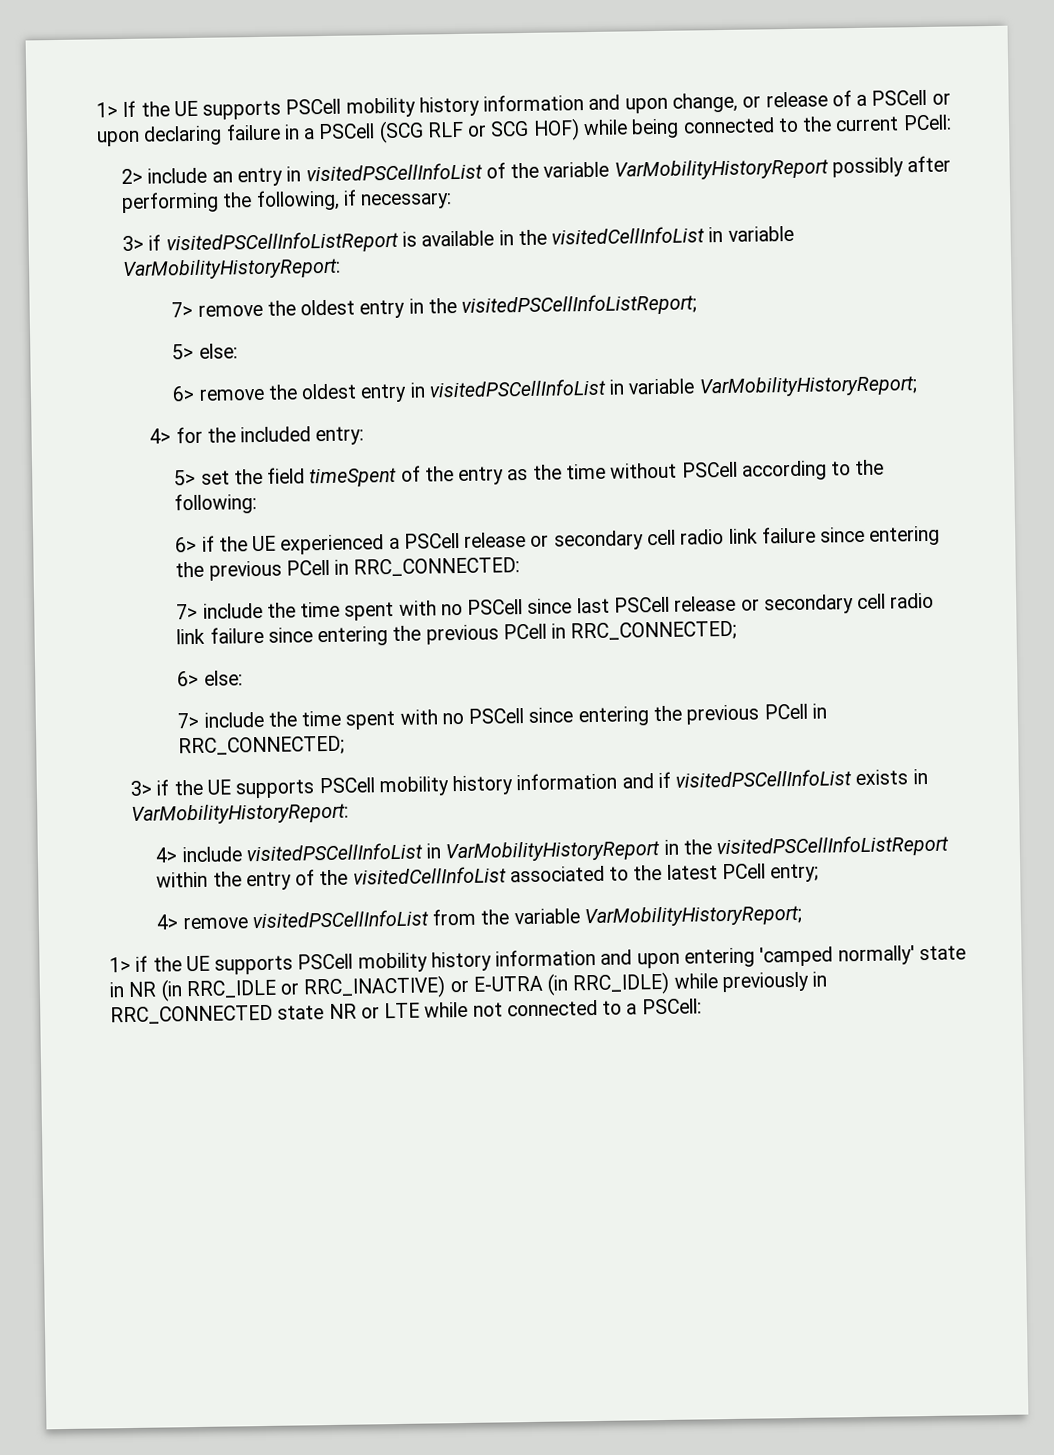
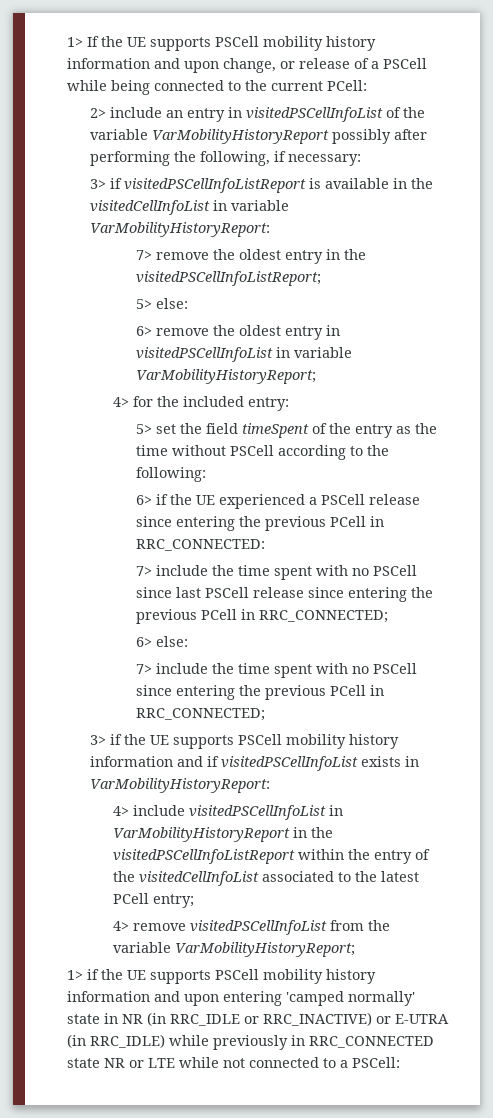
[931,92,951,105] [97,118,580,147] or upon declaring failure in a PSCell (SCG RLF or SCG HOF) -> (428, 63) none
[530,526,816,551] or secondary cell radio link failure -> (421, 499) none
[740,592,935,615] [176,626,264,645] or secondary cell radio link failure -> (305, 592) none

